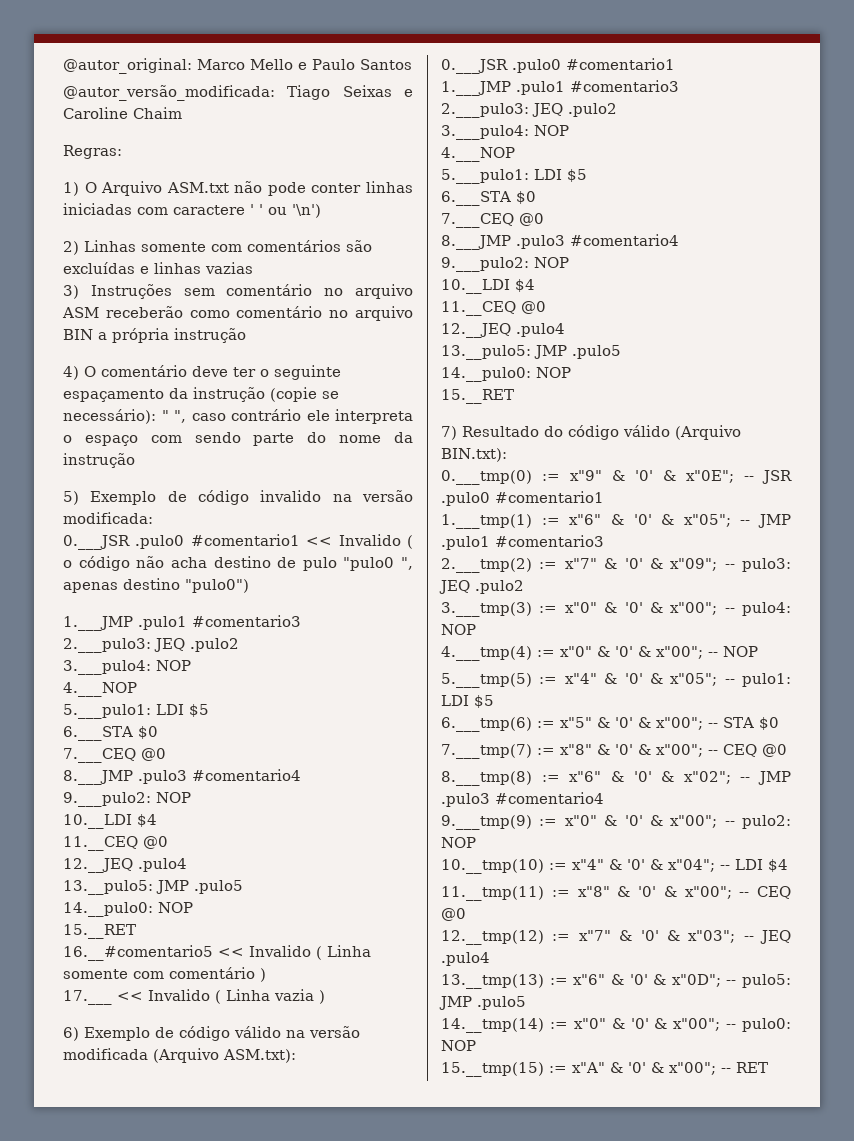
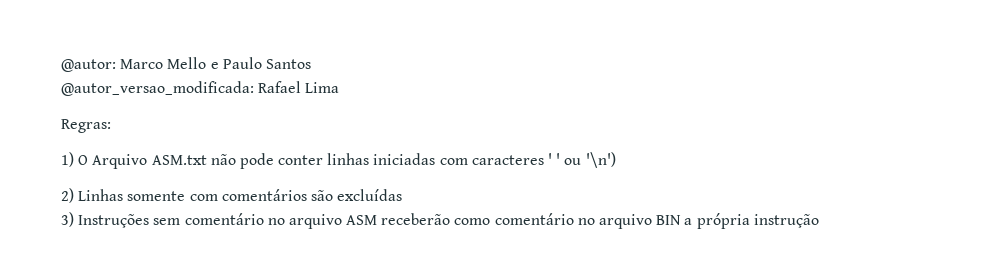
[63,58,192,74] @autor_original: -> [61,59,116,72] @autor:
[63,85,413,101] [63,107,182,119] @autor_versão_modificada: Tiago Seixas e Caroline Chaim -> [61,81,340,96] @autor_versao_modificada: Rafael Lima
[173,205,245,215] caractere -> [471,155,544,165] caracteres
[140,262,253,274] e linhas vazias -> (403, 195) none
[63,365,341,380] [63,387,339,402] [63,409,413,424] [63,432,413,446] [63,453,135,468] [63,490,413,505] [63,512,153,524] [63,534,413,550] [63,556,413,571] [63,578,249,593] [63,615,301,631] [63,638,239,653] [63,660,191,675] [63,682,137,697] [63,704,209,719] [63,726,158,741] [63,748,166,763] [63,769,301,785] [63,792,191,807] [63,814,157,829] [63,836,168,851] [63,858,187,873] [63,880,243,895] [63,902,193,917] [63,924,136,939] [63,945,371,961] [63,967,266,982] [63,989,325,1005] [63,1026,360,1041] [63,1048,296,1063] [441,58,675,74] [441,80,679,96] [441,103,617,118] [441,125,569,140] [441,147,515,162] [441,169,587,184] [441,191,536,206] [441,213,544,228] [441,234,679,250] [441,257,569,272] [441,279,535,294] [441,301,546,316] [441,323,565,338] [441,345,621,360] [441,367,571,382] [441,389,514,404] [441,425,741,440] [441,448,507,462] [441,470,792,485] [441,491,604,506] [441,514,791,529] [441,535,604,550] [441,558,791,573] [439,580,524,594] [441,602,791,617] [441,624,476,635] [441,646,758,661] [441,673,791,688] [441,695,494,708] [441,717,779,732] [441,744,787,759] [441,771,791,786] [441,792,604,807] [441,815,791,830] [441,837,476,848] [441,859,788,874] [441,886,791,901] [441,908,466,921] [441,930,791,945] [441,952,490,966] [441,974,791,989] [439,996,526,1010] [441,1018,791,1033] [441,1040,476,1051] [441,1062,768,1077] // 4) O comentário deve ter o seguinte espaçamento da instrução (copie se necessário): " ", caso contrário ele interpreta o espaço com sendo parte do nome da instrução // 5) Exemplo de código invalido na versão modificada: // 0.___JSR .pulo0 #comentario1 << Invalido ( o código não acha destino de pulo "pulo0 ", apenas destino "pulo0") // 1.___JMP .pulo1 #comentario3 // 2.___pulo3: JEQ .pulo2 // 3.___pulo4: NOP // 4.___NOP // 5.___pulo1: LDI $5 // 6.___STA $0 // 7.___CEQ @0 // 8.___JMP .pulo3 #comentario4 // 9.___pulo2: NOP // 10.__LDI $4 // 11.__CEQ @0 // 12.__JEQ .pulo4 // 13.__pulo5: JMP .pulo5 // 14.__pulo0: NOP // 15.__RET // 16.__#comentario5 << Invalido ( Linha somente com comentário ) // 17.___ << Invalido ( Linha vazia ) // 6) Exemplo de código válido na versão modificada (Arquivo ASM.txt): // 0.___JSR .pulo0 #comentario1 // 1.___JMP .pulo1 #comentario3 // 2.___pulo3: JEQ .pulo2 // 3.___pulo4: NOP // 4.___NOP // 5.___pulo1: LDI $5 // 6.___STA $0 // 7.___CEQ @0 // 8.___JMP .pulo3 #comentario4 // 9.___pulo2: NOP // 10.__LDI $4 // 11.__CEQ @0 // 12.__JEQ .pulo4 // 13.__pulo5: JMP .pulo5 // 14.__pulo0: NOP // 15.__RET // 7) Resultado do código válido (Arquivo BIN.txt): // 0.___tmp(0) := x"9" & '0' & x"0E"; -- JSR .pulo0 #comentario1 // 1.___tmp(1) := x"6" & '0' & x"05"; -- JMP .pulo1 #comentario3 // 2.___tmp(2) := x"7" & '0' & x"09"; -- pulo3: JEQ .pulo2 // 3.___tmp(3) := x"0" & '0' & x"00"; -- pulo4: NOP // 4.___tmp(4) := x"0" & '0' & x"00"; -- NOP // 5.___tmp(5) := x"4" & '0' & x"05"; -- pulo1: LDI $5 // 6.___tmp(6) := x"5" & '0' & x"00"; -- STA $0 // 7.___tmp(7) := x"8" & '0' & x"00"; -- CEQ @0 // 8.___tmp(8) := x"6" & '0' & x"02"; -- JMP .pulo3 #comentario4 // 9.___tmp(9) := x"0" & '0' & x"00"; -- pulo2: NOP // 10.__tmp(10) := x"4" & '0' & x"04"; -- LDI $4 // 11.__tmp(11) := x"8" & '0' & x"00"; -- CEQ @0 // 12.__tmp(12) := x"7" & '0' & x"03"; -- JEQ .pulo4 // 13.__tmp(13) := x"6" & '0' & x"0D"; -- pulo5: JMP .pulo5 // 14.__tmp(14) := x"0" & '0' & x"00"; -- pulo0: NOP // 15.__tmp(15) := x"A" & '0' & x"00"; -- RET -> (819, 221) none

